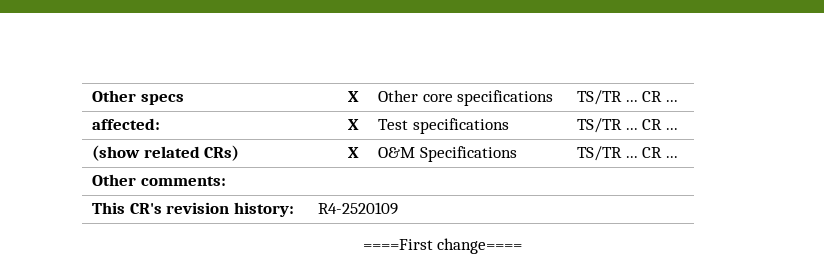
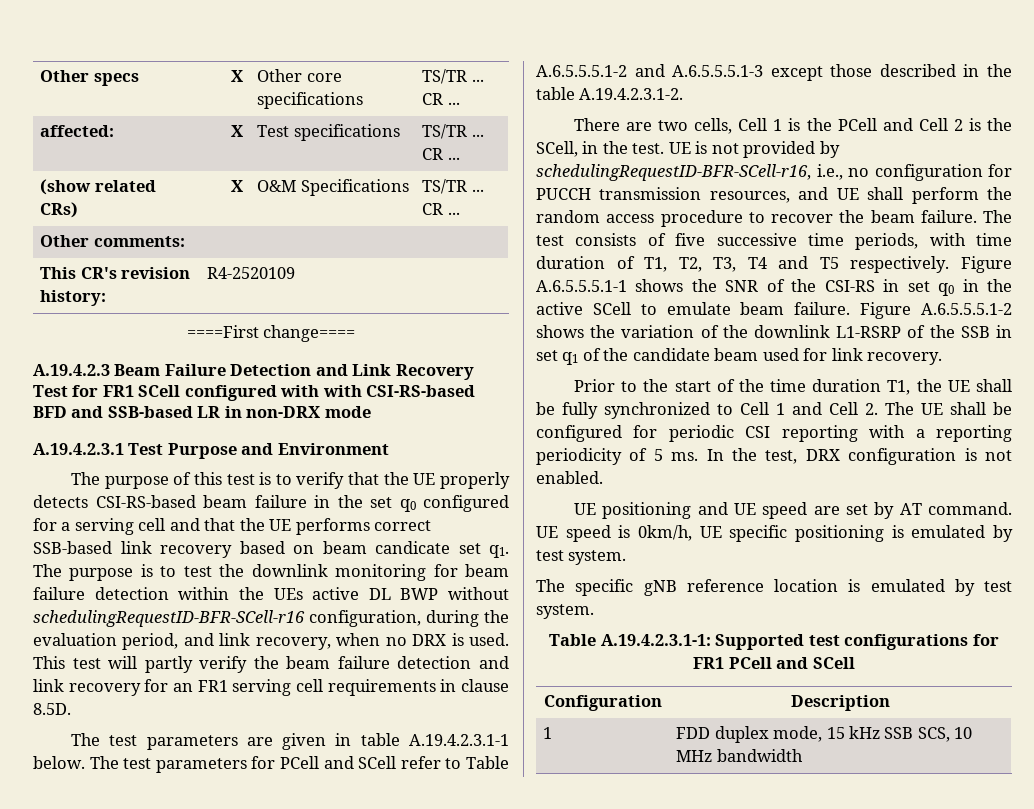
(523, 246) none -> [33,364,474,380] [33,385,476,401] [33,406,371,418] [33,443,389,459] [70,472,510,489] [33,495,509,512] [33,518,432,535] [33,541,509,558] [33,564,510,581] [33,587,509,600] [33,610,509,627] [33,633,510,650] [33,656,509,673] [33,679,510,696] [33,703,71,715] [70,733,510,750] [33,756,510,773] [536,64,1012,81] [536,87,684,100] [573,118,1012,134] [536,141,840,158] [536,164,1012,181] [536,187,1012,204] [536,210,1012,227] [536,233,1012,250] [536,256,1012,273] [536,279,1012,296] [536,302,1012,319] [536,325,1012,338] [536,348,943,365] [573,379,1012,395] [536,402,1012,419] [536,425,1012,442] [536,448,1012,465] [536,471,603,484] [573,502,1013,519] [536,525,1013,542] [536,550,627,565] [536,579,1012,596] [536,604,594,619] [549,634,999,650] [693,657,855,669] [544,695,662,711] [791,695,890,711] [543,727,553,739] [676,726,973,743] [676,749,803,762] // A.19.4.2.3 Beam Failure Detection and Link Recovery Test for FR1 SCell configured with with CSI-RS-based BFD and SSB-based LR in non-DRX mode // A.19.4.2.3.1 Test Purpose and Environment // The purpose of this test is to verify that the UE properly detects CSI-RS-based beam failure in the set q0 configured for a serving cell and that the UE performs correct SSB-based link recovery based on beam candicate set q1. The purpose is to test the downlink monitoring for beam failure detection within the UEs active DL BWP without schedulingRequestID-BFR-SCell-r16 configuration, during the evaluation period, and link recovery, when no DRX is used. This test will partly verify the beam failure detection and link recovery for an FR1 serving cell requirements in clause 8.5D. // The test parameters are given in table A.19.4.2.3.1-1 below. The test parameters for PCell and SCell refer to Table A.6.5.5.5.1-2 and A.6.5.5.5.1-3 except those described in the table A.19.4.2.3.1-2. // There are two cells, Cell 1 is the PCell and Cell 2 is the SCell, in the test. UE is not provided by schedulingRequestID-BFR-SCell-r16, i.e., no configuration for PUCCH transmission resources, and UE shall perform the random access procedure to recover the beam failure. The test consists of five successive time periods, with time duration of T1, T2, T3, T4 and T5 respectively. Figure A.6.5.5.5.1-1 shows the SNR of the CSI-RS in set q0 in the active SCell to emulate beam failure. Figure A.6.5.5.5.1-2 shows the variation of the downlink L1-RSRP of the SSB in set q1 of the candidate beam used for link recovery. // Prior to the start of the time duration T1, the UE shall be fully synchronized to Cell 1 and Cell 2. The UE shall be configured for periodic CSI reporting with a reporting periodicity of 5 ms. In the test, DRX configuration is not enabled. // UE positioning and UE speed are set by AT command. UE speed is 0km/h, UE specific positioning is emulated by test system. // The specific gNB reference location is emulated by test system. // Table A.19.4.2.3.1-1: Supported test configurations for FR1 PCell and SCell // Configuration | Description // 1 | FDD duplex mode, 15 kHz SSB SCS, 10 MHz bandwidth

